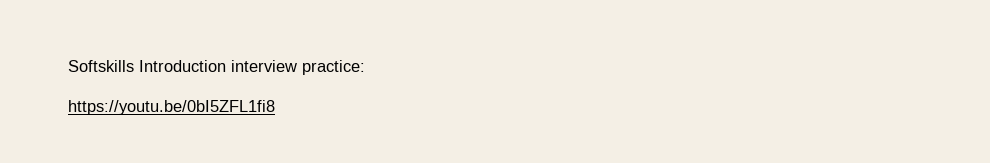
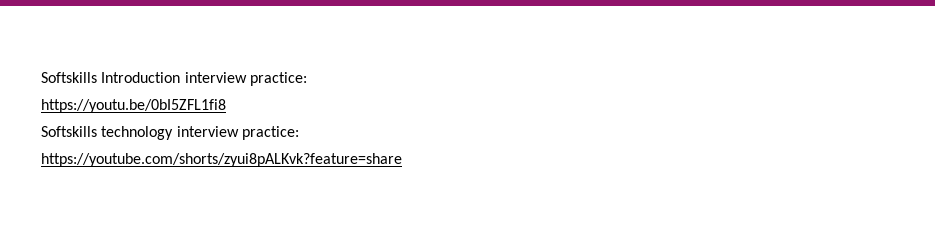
(275, 107) none -> [41,126,299,140] [41,153,402,167] // Softskills technology interview practice: // https://youtube.com/shorts/zyui8pALKvk?feature=share

